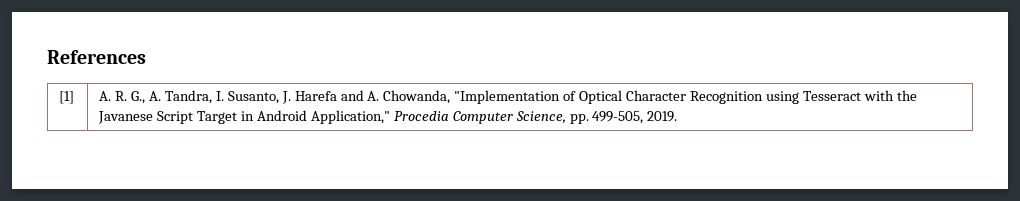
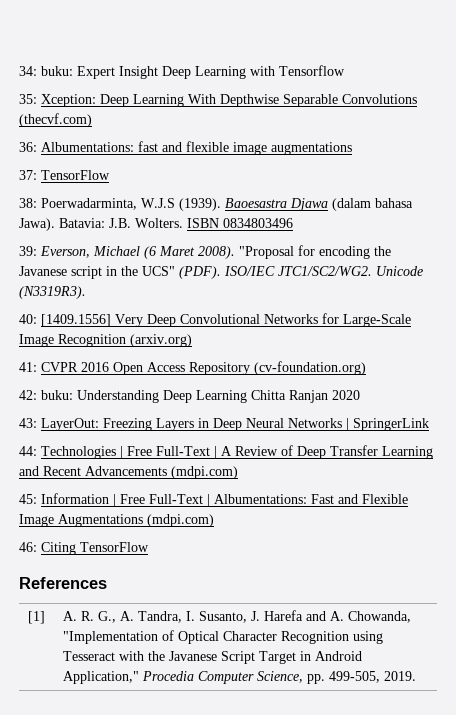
(47, 57) none -> [19,65,345,79] [19,94,417,107] [19,113,92,127] [19,141,352,155] [19,170,110,180] [19,198,413,211] [19,218,293,231] [19,245,391,259] [19,266,423,279] [19,286,86,299] [19,313,411,327] [19,334,192,347] [19,361,366,375] [19,390,360,403] [19,418,429,431] [19,445,433,459] [19,466,238,479] [19,493,408,507] [19,514,214,527] [19,542,149,555] 34: buku: Expert Insight Deep Learning with Tensorflow // 35: Xception: Deep Learning With Depthwise Separable Convolutions (thecvf.com) // 36: Albumentations: fast and flexible image augmentations // 37: TensorFlow // 38: Poerwadarminta, W.J.S (1939). Baoesastra Djawa (dalam bahasa Jawa). Batavia: J.B. Wolters. ISBN 0834803496 // 39: Everson, Michael (6 Maret 2008). "Proposal for encoding the Javanese script in the UCS" (PDF). ISO/IEC JTC1/SC2/WG2. Unicode (N3319R3). // 40: [1409.1556] Very Deep Convolutional Networks for Large-Scale Image Recognition (arxiv.org) // 41: CVPR 2016 Open Access Repository (cv-foundation.org) // 42: buku: Understanding Deep Learning Chitta Ranjan 2020 // 43: LayerOut: Freezing Layers in Deep Neural Networks | SpringerLink // 44: Technologies | Free Full-Text | A Review of Deep Transfer Learning and Recent Advancements (mdpi.com) // 45: Information | Free Full-Text | Albumentations: Fast and Flexible Image Augmentations (mdpi.com) // 46: Citing TensorFlow //

